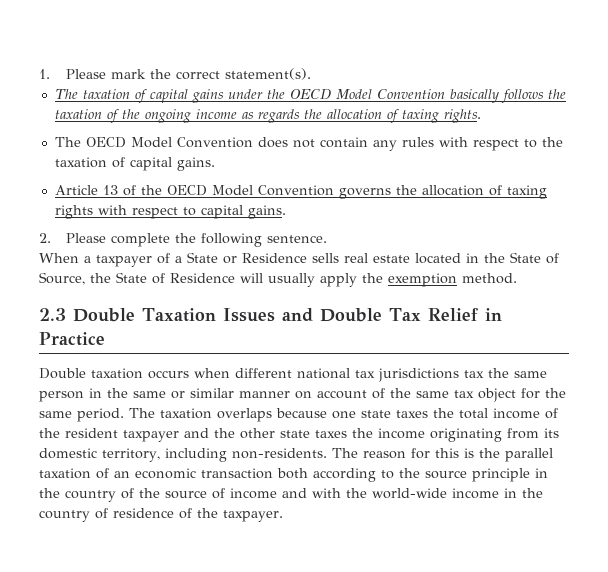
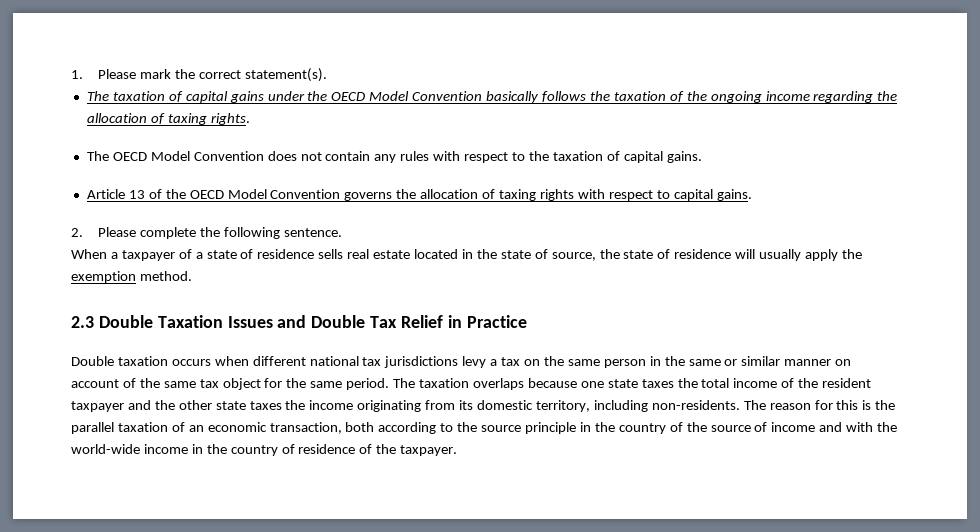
[241,109,300,123] as regards -> [813,91,874,103] regarding
[187,252,307,264] State or Residence -> [206,249,315,259] state of residence
[510,252,559,264] [39,272,235,285] State of Source, the State of Residence -> [500,249,732,261] state of source, the state of residence
[464,370,484,378] tax -> [462,356,541,368] levy a tax on
[201,468,273,479] transaction -> [269,422,342,434] transaction,

